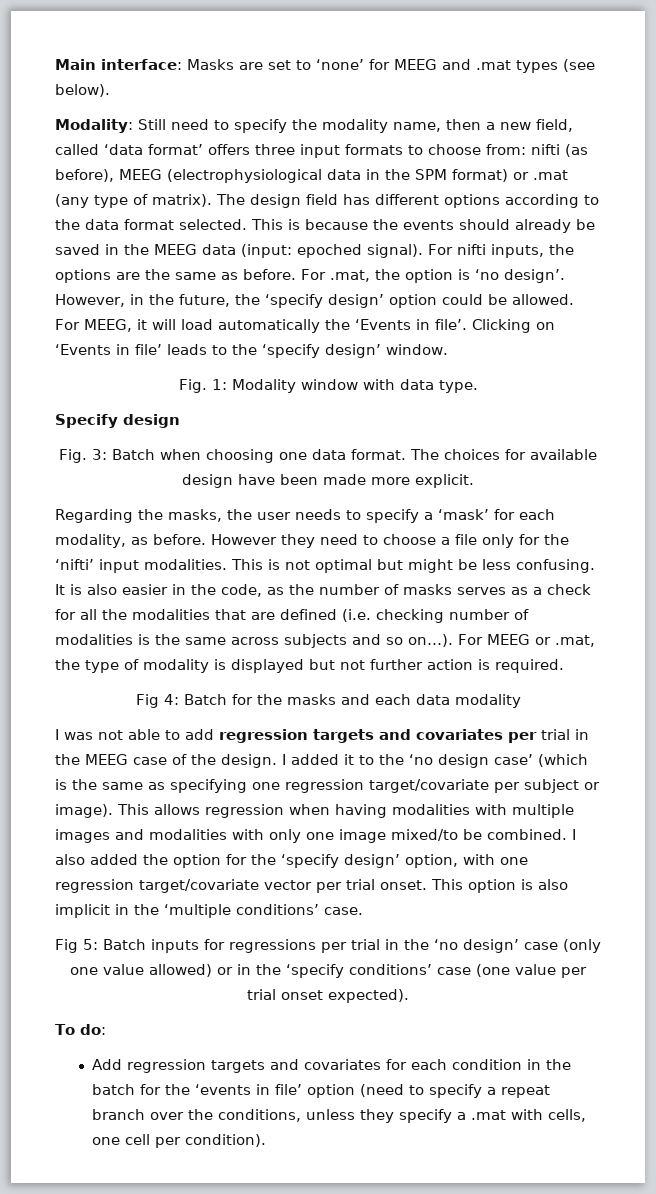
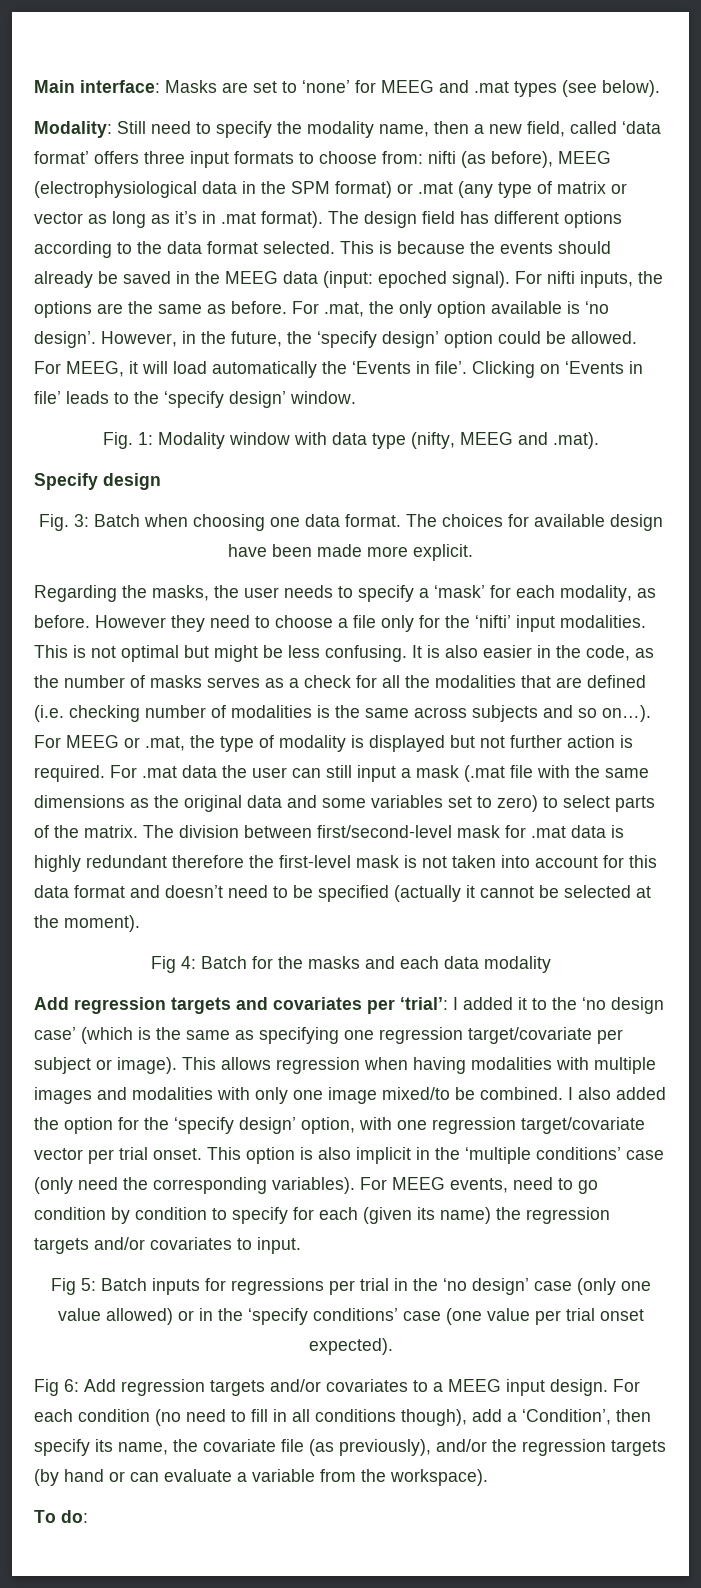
[152,194,212,207] matrix). -> [557,181,627,194] [34,211,323,228] matrix or vector as long as it’s in .mat format).
[405,269,453,283] option -> [399,301,562,318] only option available
[438,380,478,393] type. -> [371,432,599,449] type (nifty, MEEG and .mat).
(564, 666) none -> [110,765,649,782] [34,795,655,812] [34,825,624,838] [34,855,657,872] [34,885,651,902] [34,915,140,932] For .mat data the user can still input a mask (.mat file with the same dimensions as the original data and some variables set to zero) to select parts of the matrix. The division between first/second-level mask for .mat data is highly redundant therefore the first-level mask is not taken into account for this data format and doesn’t need to be specified (actually it cannot be selected at the moment).
[55,729,214,740] I was not able to add -> [34,997,69,1010] Add
[541,729,589,740] [55,754,277,768] trial in the MEEG case of the design. -> [400,997,448,1010] ‘trial’:
[324,907,363,915] case. -> [626,1150,664,1160] [34,1177,598,1194] [34,1207,610,1224] [34,1237,301,1254] case (only need the corresponding variables). For MEEG events, need to go condition by condition to specify for each (given its name) the regression targets and/or covariates to input.
[55,1024,106,1035] [91,1059,571,1073] [91,1084,550,1098] [91,1109,586,1123] [91,1134,266,1148] To do: // Add regression targets and covariates for each condition in the batch for the ‘events in file’ option (need to specify a repeat branch over the conditions, unless they specify a .mat with cells, one cell per condition). -> [34,1379,640,1396] [34,1409,651,1426] [34,1439,666,1456] [34,1469,488,1486] [34,1510,88,1523] Fig 6: Add regression targets and/or covariates to a MEEG input design. For each condition (no need to fill in all conditions though), add a ‘Condition’, then specify its name, the covariate file (as previously), and/or the regression targets (by hand or can evaluate a variable from the workspace). // To do:

